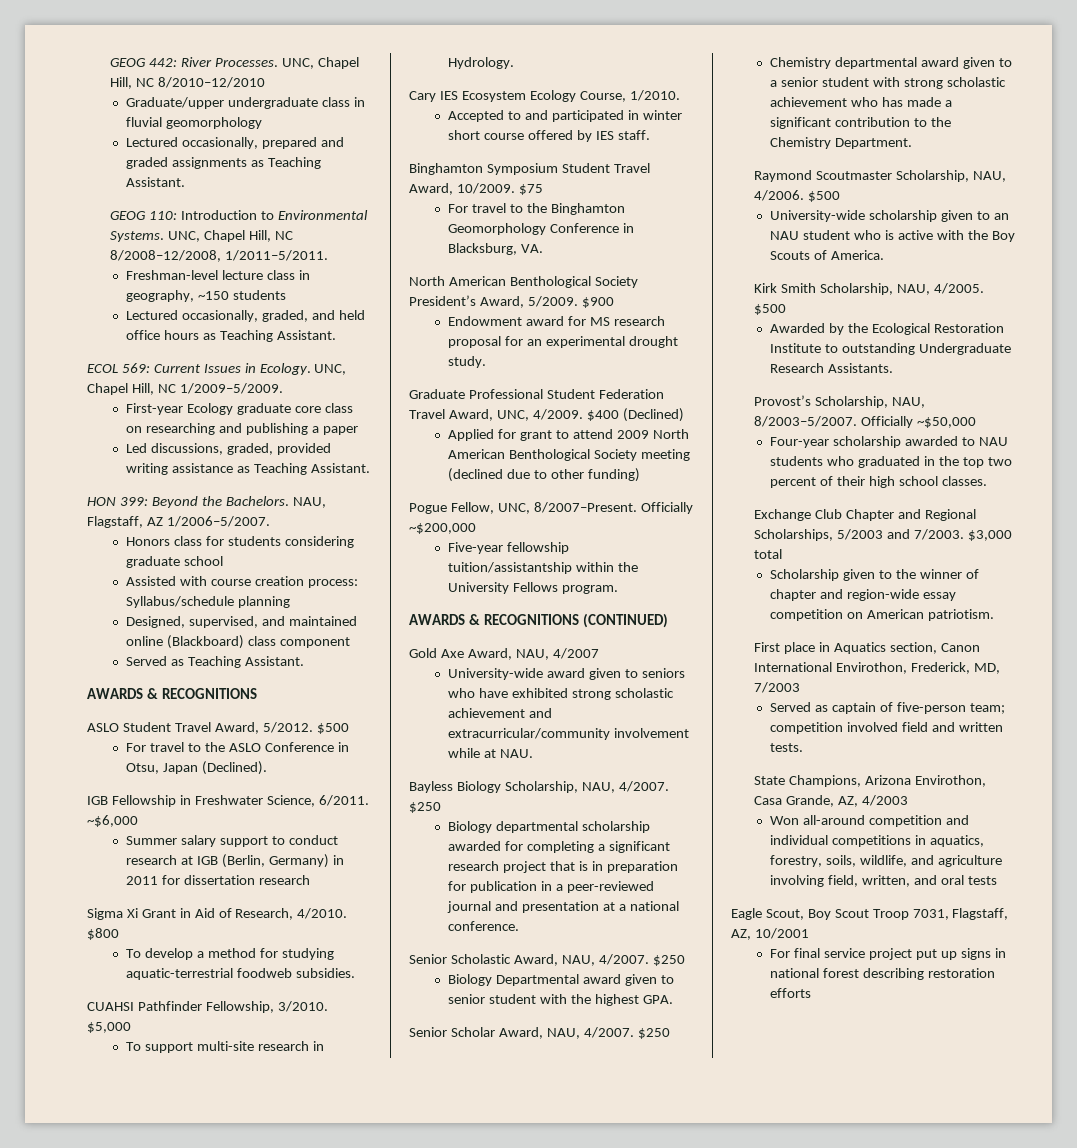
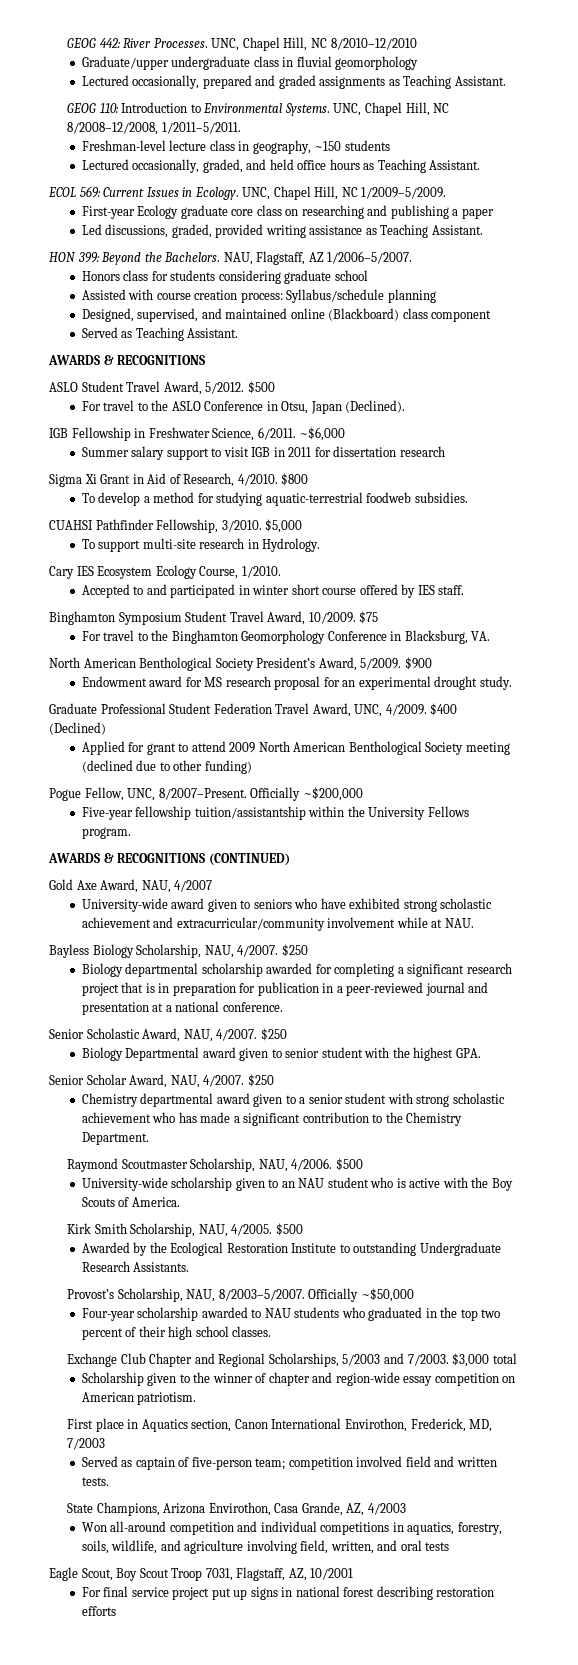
[288,835,338,845] [126,854,329,868] conduct research at IGB (Berlin, Germany) -> [223,447,271,457] visit IGB

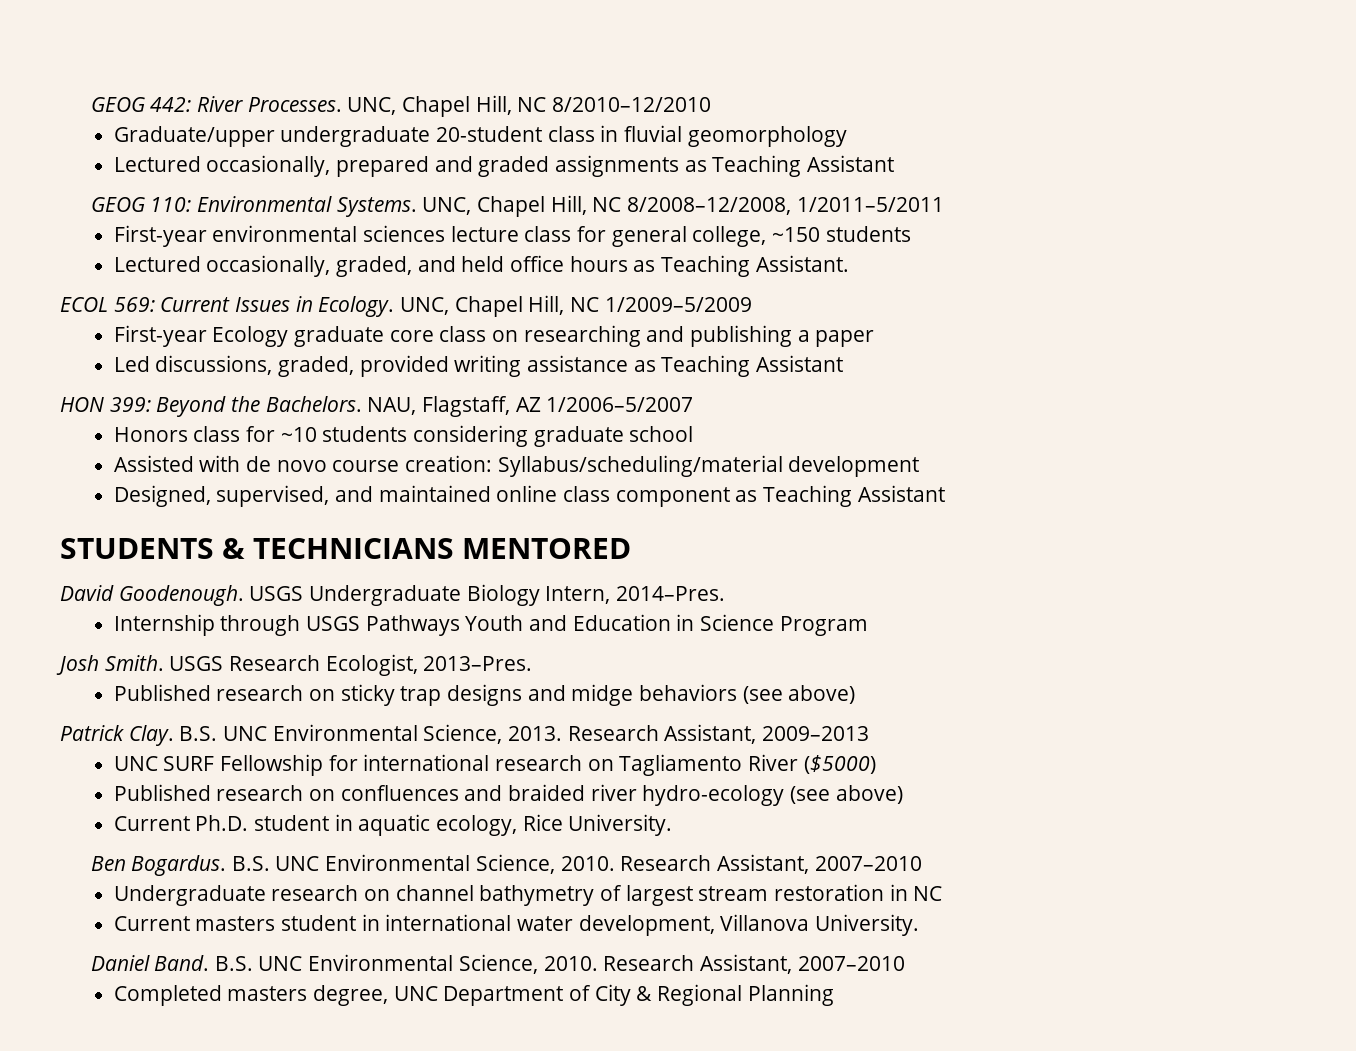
(251, 63) none -> [435,126,542,142] 20-student
[454,76,506,86] Assistant. -> [806,155,894,172] Assistant
[121,102,201,113] Introduction to -> (192, 204) none
[161,122,241,134] [81,140,311,154] 1/2011–5/2011. // Freshman-level lecture class in geography, -> [796,197,944,212] [113,225,767,247] 1/2011–5/2011 // First-year environmental sciences lecture class for general college,
[361,187,447,199] 1/2009–5/2009. -> [604,297,752,312] 1/2009–5/2009
[431,225,483,235] Assistant. -> [755,355,843,372] Assistant
[327,251,413,264] 1/2006–5/2007. -> [546,397,694,412] 1/2006–5/2007
(168, 276) none -> [280,427,317,442] ~10
[156,289,436,303] course creation process: Syllabus/schedule planning -> [245,455,920,477] de novo course creation: Syllabus/scheduling/material development
[328,308,400,321] (Blackboard) -> (558, 493) none
[81,327,239,341] [48,355,206,365] [49,381,275,395] [81,400,406,414] [49,427,346,441] [81,446,445,460] [49,473,309,487] [81,492,468,506] [49,519,303,533] [81,538,321,552] [49,565,281,579] [81,584,465,598] [49,611,379,625] [81,630,491,644] [49,657,432,671] [81,676,512,690] [49,703,458,717] [49,722,106,735] [81,741,510,755] [81,760,252,774] [49,787,363,801] [81,806,469,820] [81,827,131,839] [48,853,290,866] [49,879,213,893] [81,898,493,912] [81,917,474,931] [49,944,308,958] [81,963,512,977] [81,982,489,996] [81,1001,283,1015] [49,1028,287,1042] [81,1047,481,1061] [49,1074,274,1088] [81,1093,505,1107] [81,1112,463,1126] [81,1132,149,1145] [67,1158,363,1172] [81,1177,513,1191] [81,1197,180,1207] [67,1223,303,1237] [81,1242,501,1256] [81,1261,190,1272] [67,1288,414,1302] [81,1307,501,1321] [81,1326,272,1340] [67,1353,517,1367] [81,1372,516,1386] [81,1392,197,1405] [67,1418,493,1432] [67,1438,106,1450] [81,1456,497,1470] [81,1477,109,1486] [67,1502,406,1516] [81,1521,502,1535] [81,1540,450,1554] [49,1567,354,1581] [81,1586,495,1600] [81,1606,116,1616] // Served as Teaching Assistant. // AWARDS & RECOGNITIONS // ASLO Student Travel Award, 5/2012. $500 // For travel to the ASLO Conference in Otsu, Japan (Declined). // IGB Fellowship in Freshwater Science, 6/2011. ~$6,000 // Summer salary support to visit IGB in 2011 for dissertation research // Sigma Xi Grant in Aid of Research, 4/2010. $800 // To develop a method for studying aquatic-terrestrial foodweb subsidies. // CUAHSI Pathfinder Fellowship, 3/2010. $5,000 // To support multi-site research in Hydrology. // Cary IES Ecosystem Ecology Course, 1/2010. // Accepted to and participated in winter short course offered by IES staff. // Binghamton Symposium Student Travel Award, 10/2009. $75 // For travel to the Binghamton Geomorphology Conference in Blacksburg, VA. // North American Benthological Society President’s Award, 5/2009. $900 // Endowment award for MS research proposal for an experimental drought study. // Graduate Professional Student Federation Travel Award, UNC, 4/2009. $400 (Declined) // Applied for grant to attend 2009 North American Benthological Society meeting (declined due to other funding) // Pogue Fellow, UNC, 8/2007–Present. Officially ~$200,000 // Five-year fellowship tuition/assistantship within the University Fellows program. // AWARDS & RECOGNITIONS (CONTINUED) // Gold Axe Award, NAU, 4/2007 // University-wide award given to seniors who have exhibited strong scholastic achievement and extracurricular/community involvement while at NAU. // Bayless Biology Scholarship, NAU, 4/2007. $250 // Biology departmental scholarship awarded for completing a significant research project that is in preparation for publication in a peer-reviewed journal and presentation at a national conference. // Senior Scholastic Award, NAU, 4/2007. $250 // Biology Departmental award given to senior student with the highest GPA. // Senior Scholar Award, NAU, 4/2007. $250 // Chemistry departmental award given to a senior student with strong scholastic achievement who has made a significant contribution to the Chemistry Department. // Raymond Scoutmaster Scholarship, NAU, 4/2006. $500 // University-wide scholarship given to an NAU student who is active with the Boy Scouts of America. // Kirk Smith Scholarship, NAU, 4/2005. $500 // Awarded by the Ecological Restoration Institute to outstanding Undergraduate Research Assistants. // Provost’s Scholarship, NAU, 8/2003–5/2007. Officially ~$50,000 // Four-year scholarship awarded to NAU students who graduated in the top two percent of their high school classes. // Exchange Club Chapter and Regional Scholarships, 5/2003 and 7/2003. $3,000 total // Scholarship given to the winner of chapter and region-wide essay competition on American patriotism. // First place in Aquatics section, Canon International Envirothon, Frederick, MD, 7/2003 // Served as captain of five-person team; competition involved field and written tests. // State Champions, Arizona Envirothon, Casa Grande, AZ, 4/2003 // Won all-around competition and individual competitions in aquatics, forestry, soils, wildlife, and agriculture involving field, written, and oral tests // Eagle Scout, Boy Scout Troop 7031, Flagstaff, AZ, 10/2001 // For final service project put up signs in national forest describing restoration efforts -> [735,485,945,507] [60,538,631,559] [60,584,726,606] [113,614,868,636] [56,654,533,676] [113,684,856,706] [60,724,870,746] [113,754,876,776] [113,784,903,806] [113,814,673,836] [90,854,922,876] [113,884,943,906] [113,914,919,936] [90,954,905,974] [113,984,834,1006] as Teaching Assistant // STUDENTS & TECHNICIANS MENTORED // David Goodenough. USGS Undergraduate Biology Intern, 2014–Pres. // Internship through USGS Pathways Youth and Education in Science Program // Josh Smith. USGS Research Ecologist, 2013–Pres. // Published research on sticky trap designs and midge behaviors (see above) // Patrick Clay. B.S. UNC Environmental Science, 2013. Research Assistant, 2009–2013 // UNC SURF Fellowship for international research on Tagliamento River ($5000) // Published research on confluences and braided river hydro-ecology (see above) // Current Ph.D. student in aquatic ecology, Rice University. // Ben Bogardus. B.S. UNC Environmental Science, 2010. Research Assistant, 2007–2010 // Undergraduate research on channel bathymetry of largest stream restoration in NC // Current masters student in international water development, Villanova University. // Daniel Band. B.S. UNC Environmental Science, 2010. Research Assistant, 2007–2010 // Completed masters degree, UNC Department of City & Regional Planning

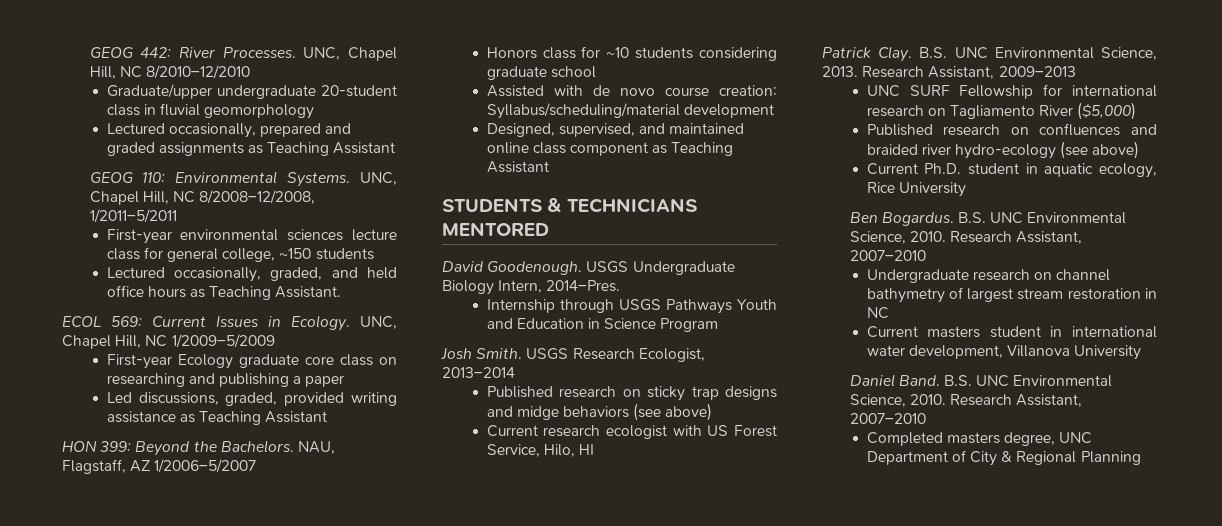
[423,656,533,671] 2013–Pres. -> [442,367,515,378] 2013–2014
(856, 694) none -> [486,425,777,439] [486,444,595,457] // Current research ecologist with US Forest Service, Hilo, HI
[803,755,876,774] ($5000) -> [1077,102,1137,120] ($5,000)
[568,814,673,836] University. -> [898,182,966,197] University
[814,914,919,936] University. -> [1074,345,1142,360] University

